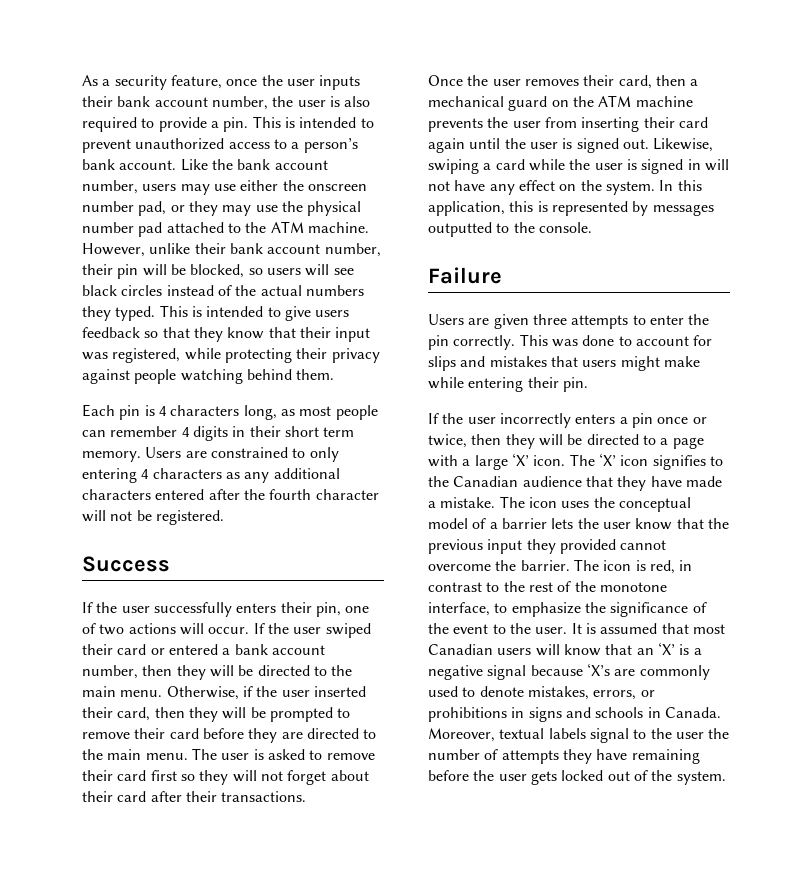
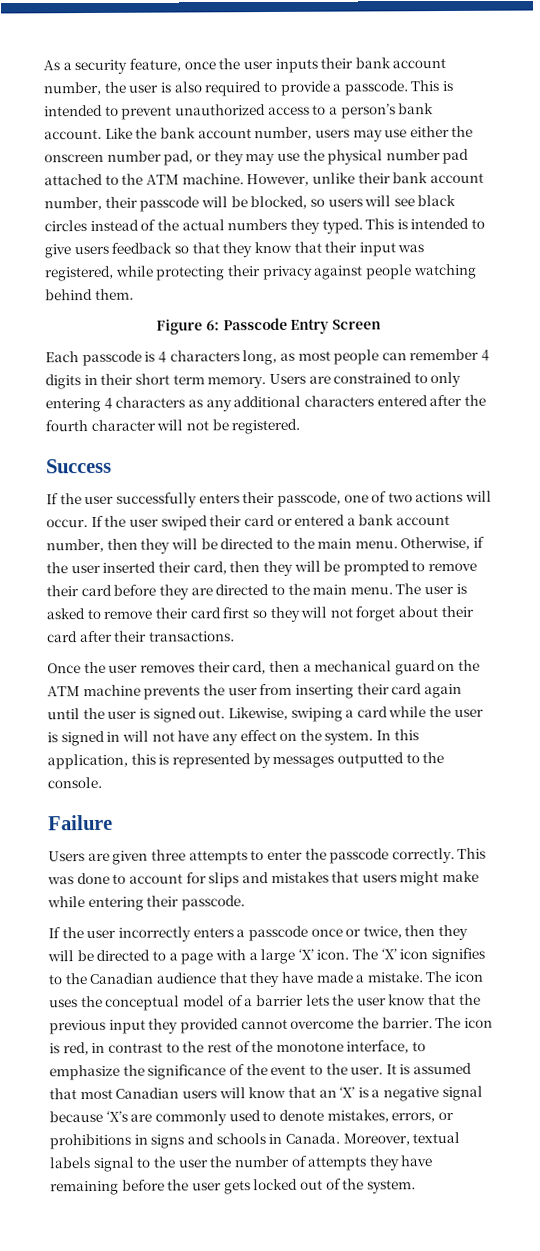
[223,117,249,132] pin. -> [343,80,409,96] passcode.
[117,264,139,279] pin -> [139,196,200,212] passcode
(335, 374) none -> [156,317,381,335] // Figure 6: Passcode Entry Screen
[119,405,141,420] pin -> [81,350,142,367] passcode
[315,602,341,617] pin, -> [276,491,341,507] passcode,
[428,335,449,350] pin -> [329,848,390,864] passcode
[562,377,588,392] pin. -> [180,895,245,911] passcode.
[631,413,653,428] pin -> [247,925,308,942] passcode

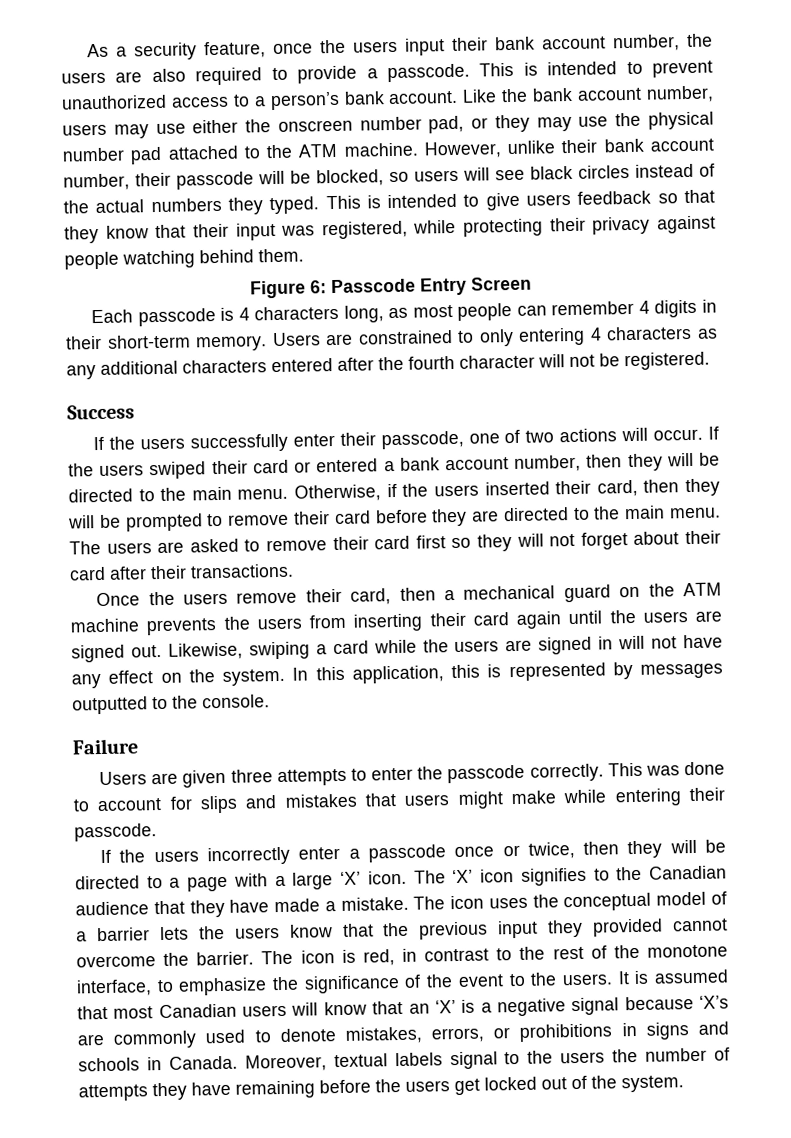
[242,58,318,73] user inputs -> [353,38,446,56] users input
[128,82,172,93] user is -> [61,71,143,84] users are
[134,373,205,385] short term -> [107,334,191,349] short-term
[84,492,240,508] user successfully enters -> [139,433,335,453] users successfully enter
[128,518,159,527] user -> [99,464,145,476] users
[70,564,101,574] user -> [433,484,479,497] users
[424,583,467,595] user is -> [106,541,185,554] users are
[108,664,195,673] user removes -> [182,591,298,605] users remove
[227,687,258,696] user -> [256,617,302,630] users
[107,708,150,719] user is -> [642,610,722,623] users are
[453,708,484,717] [47,732,58,743] user is -> [454,639,533,653] users are
[86,926,234,942] user incorrectly enters -> [153,846,341,866] users incorrectly enter
[356,997,387,1006] user -> [234,927,280,939] users
[350,1066,384,1075] user. -> [561,973,613,986] users.
[177,1159,209,1168] user -> [560,1051,606,1064] users
[191,1180,251,1195] user gets -> [405,1078,480,1096] users get

